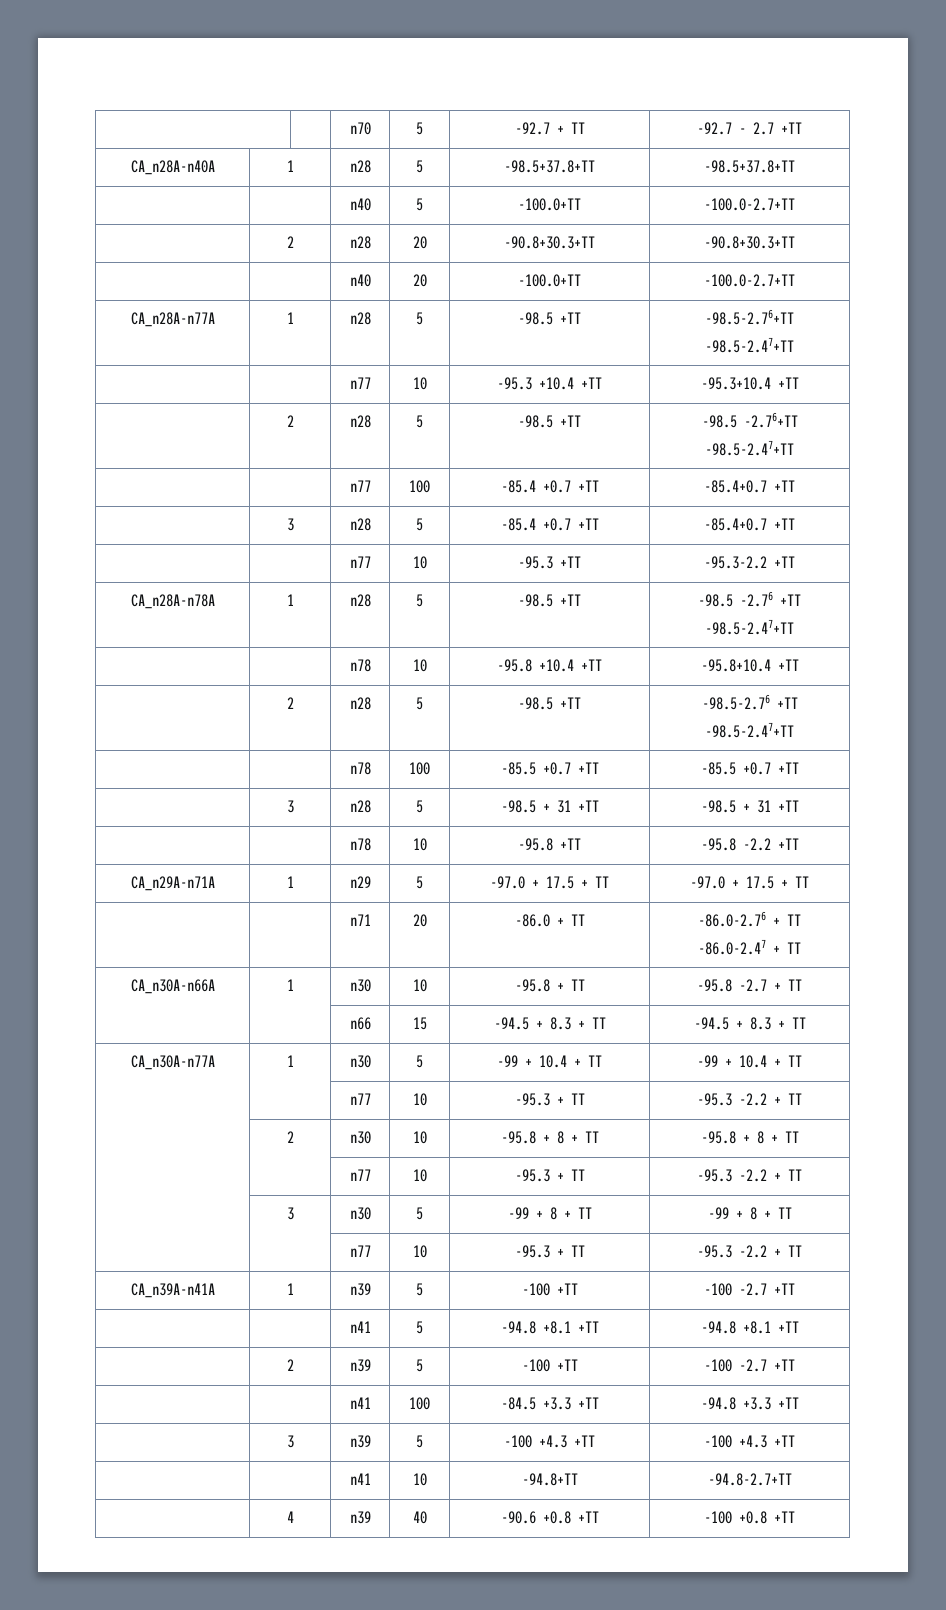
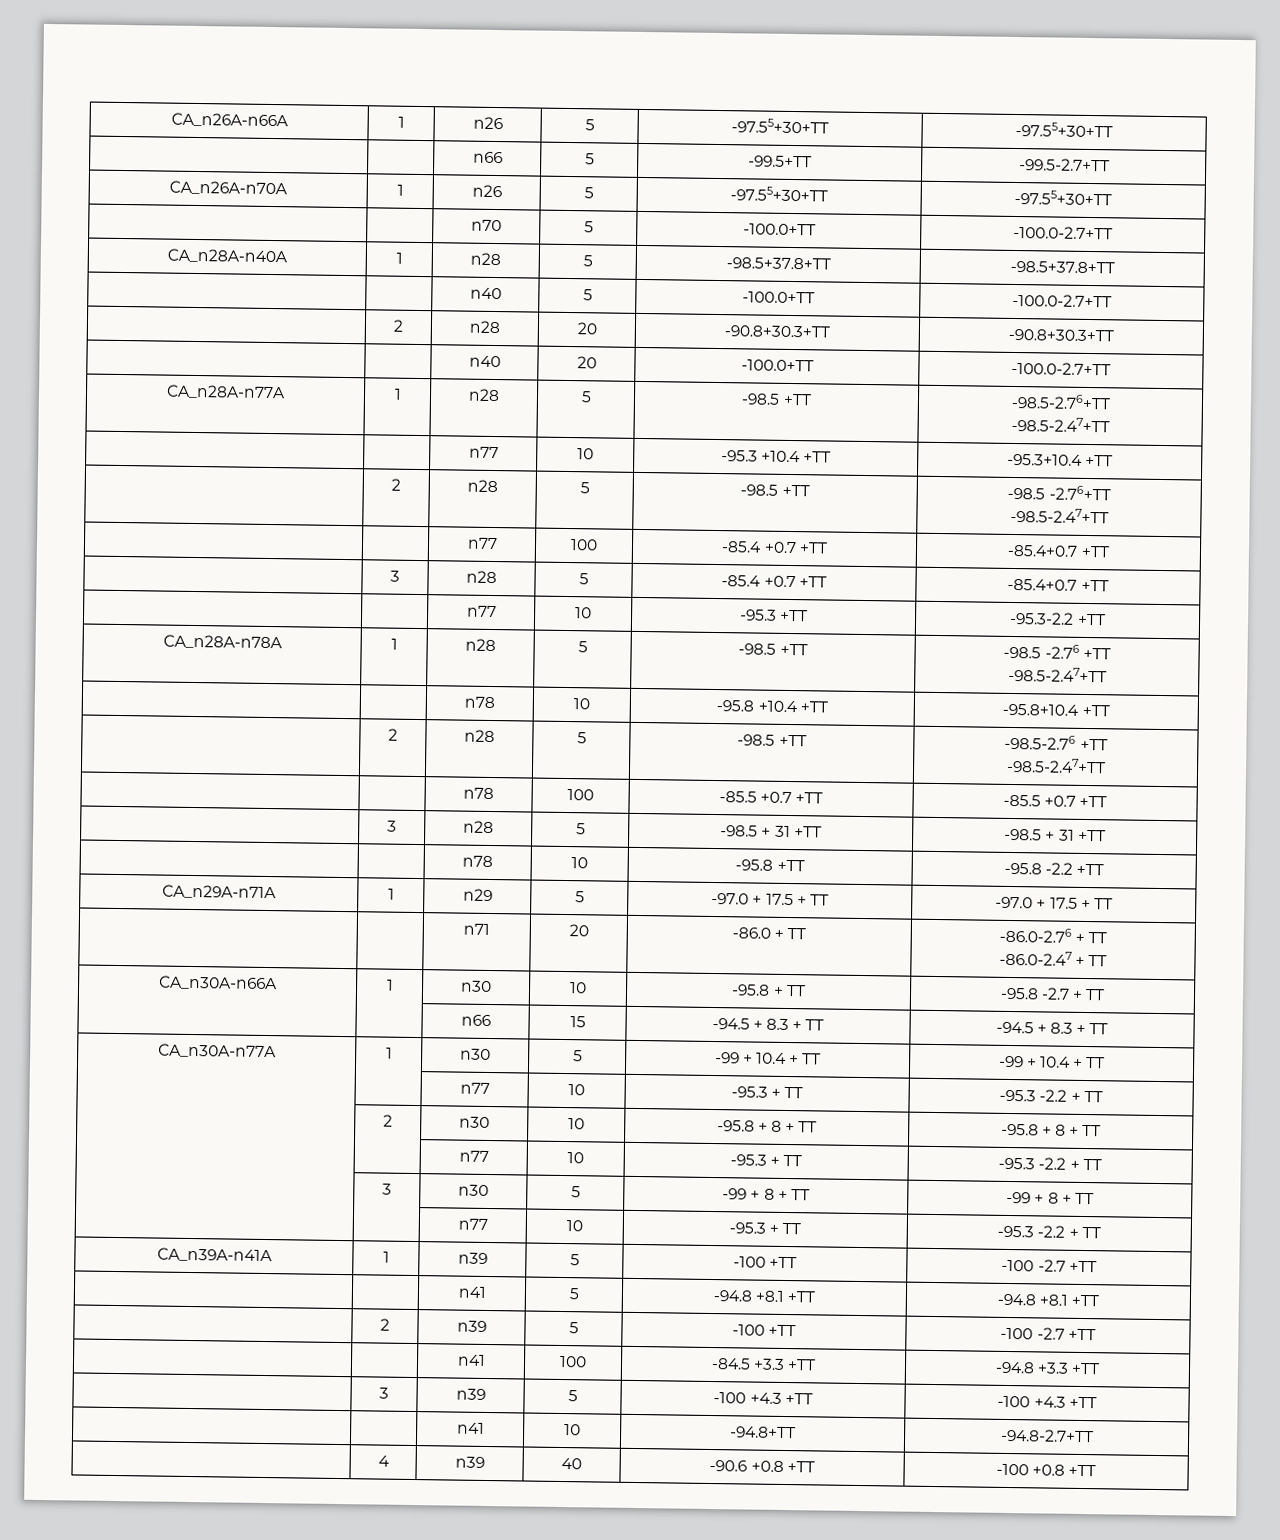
[349,122,371,135] [416,122,423,135] [514,122,585,135] [697,122,802,135] | | n70 | 5 | -92.7 + TT | -92.7 - 2.7 +TT -> [170,112,289,128] [397,116,405,128] [472,116,503,130] [584,119,595,131] [731,118,829,134] [1015,121,1113,138] [472,151,503,164] [584,153,595,165] [748,155,812,168] [1018,158,1110,172] [169,180,288,196] [396,184,404,196] [471,184,502,198] [583,187,594,199] [730,186,828,202] [1014,189,1112,206] [471,219,502,232] [583,221,594,233] [742,223,816,236] [1013,225,1113,240] CA_n26A-n66A | 1 | n26 | 5 | -97.55+30+TT | -97.55+30+TT // | | n66 | 5 | -99.5+TT | -99.5-2.7+TT // CA_n26A-n70A | 1 | n26 | 5 | -97.55+30+TT | -97.55+30+TT // | | n70 | 5 | -100.0+TT | -100.0-2.7+TT

